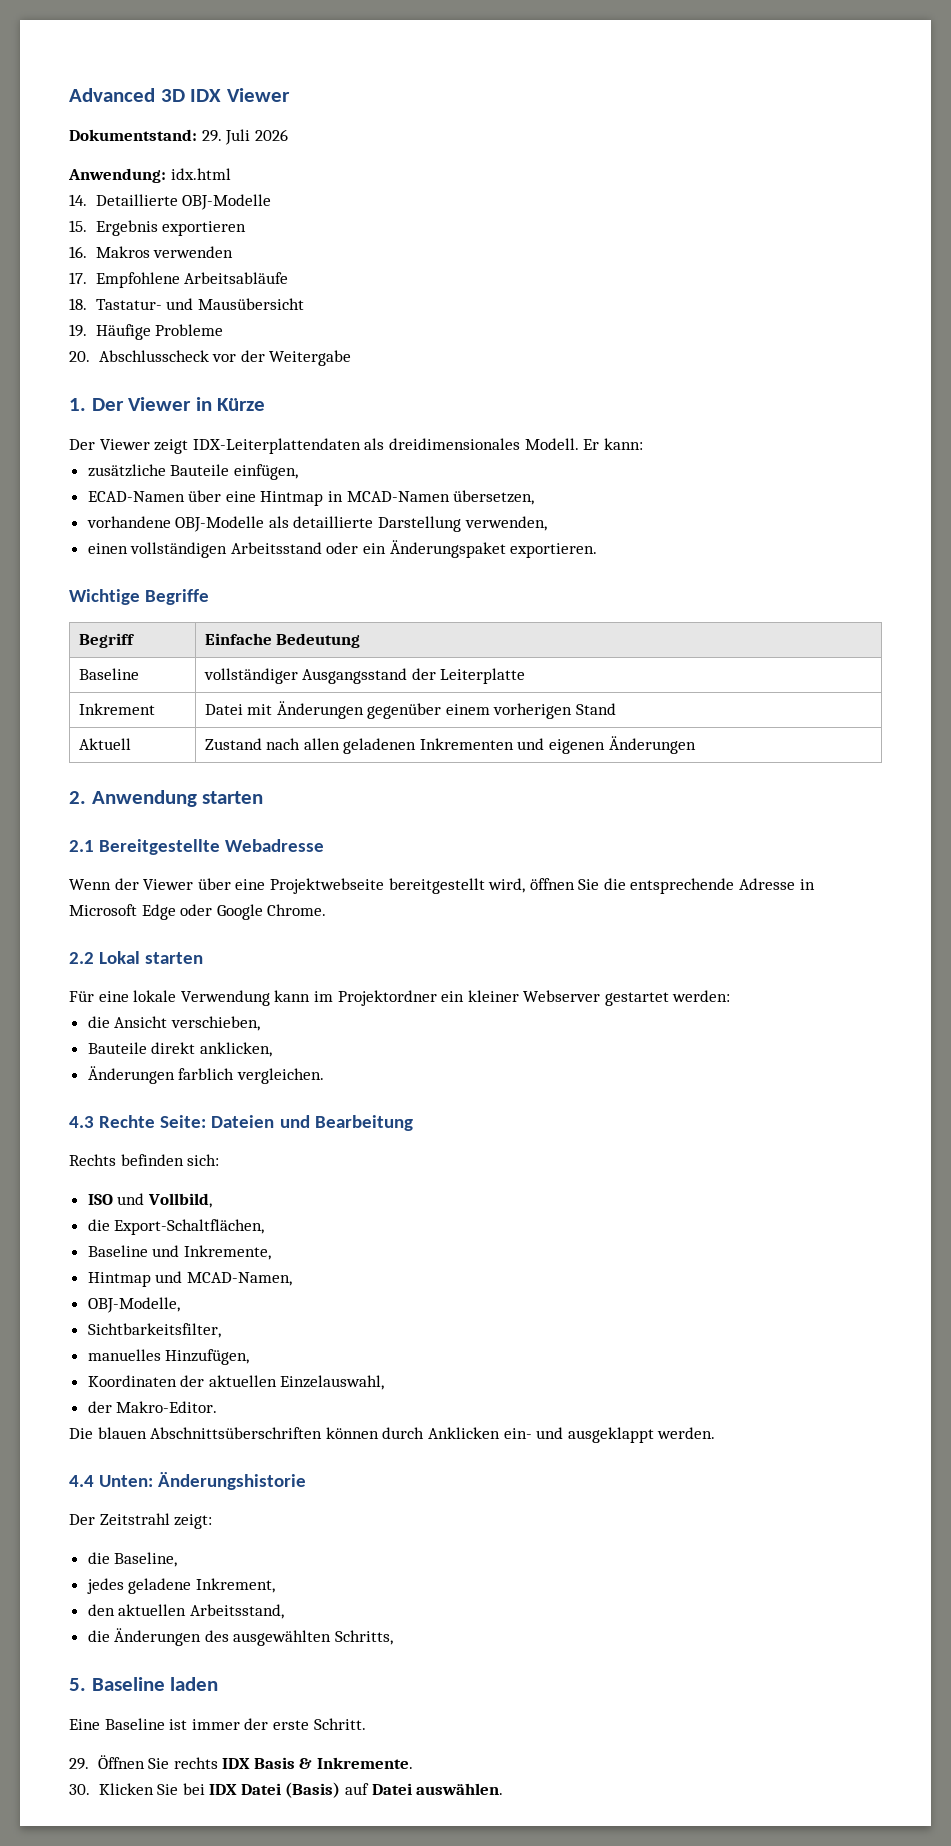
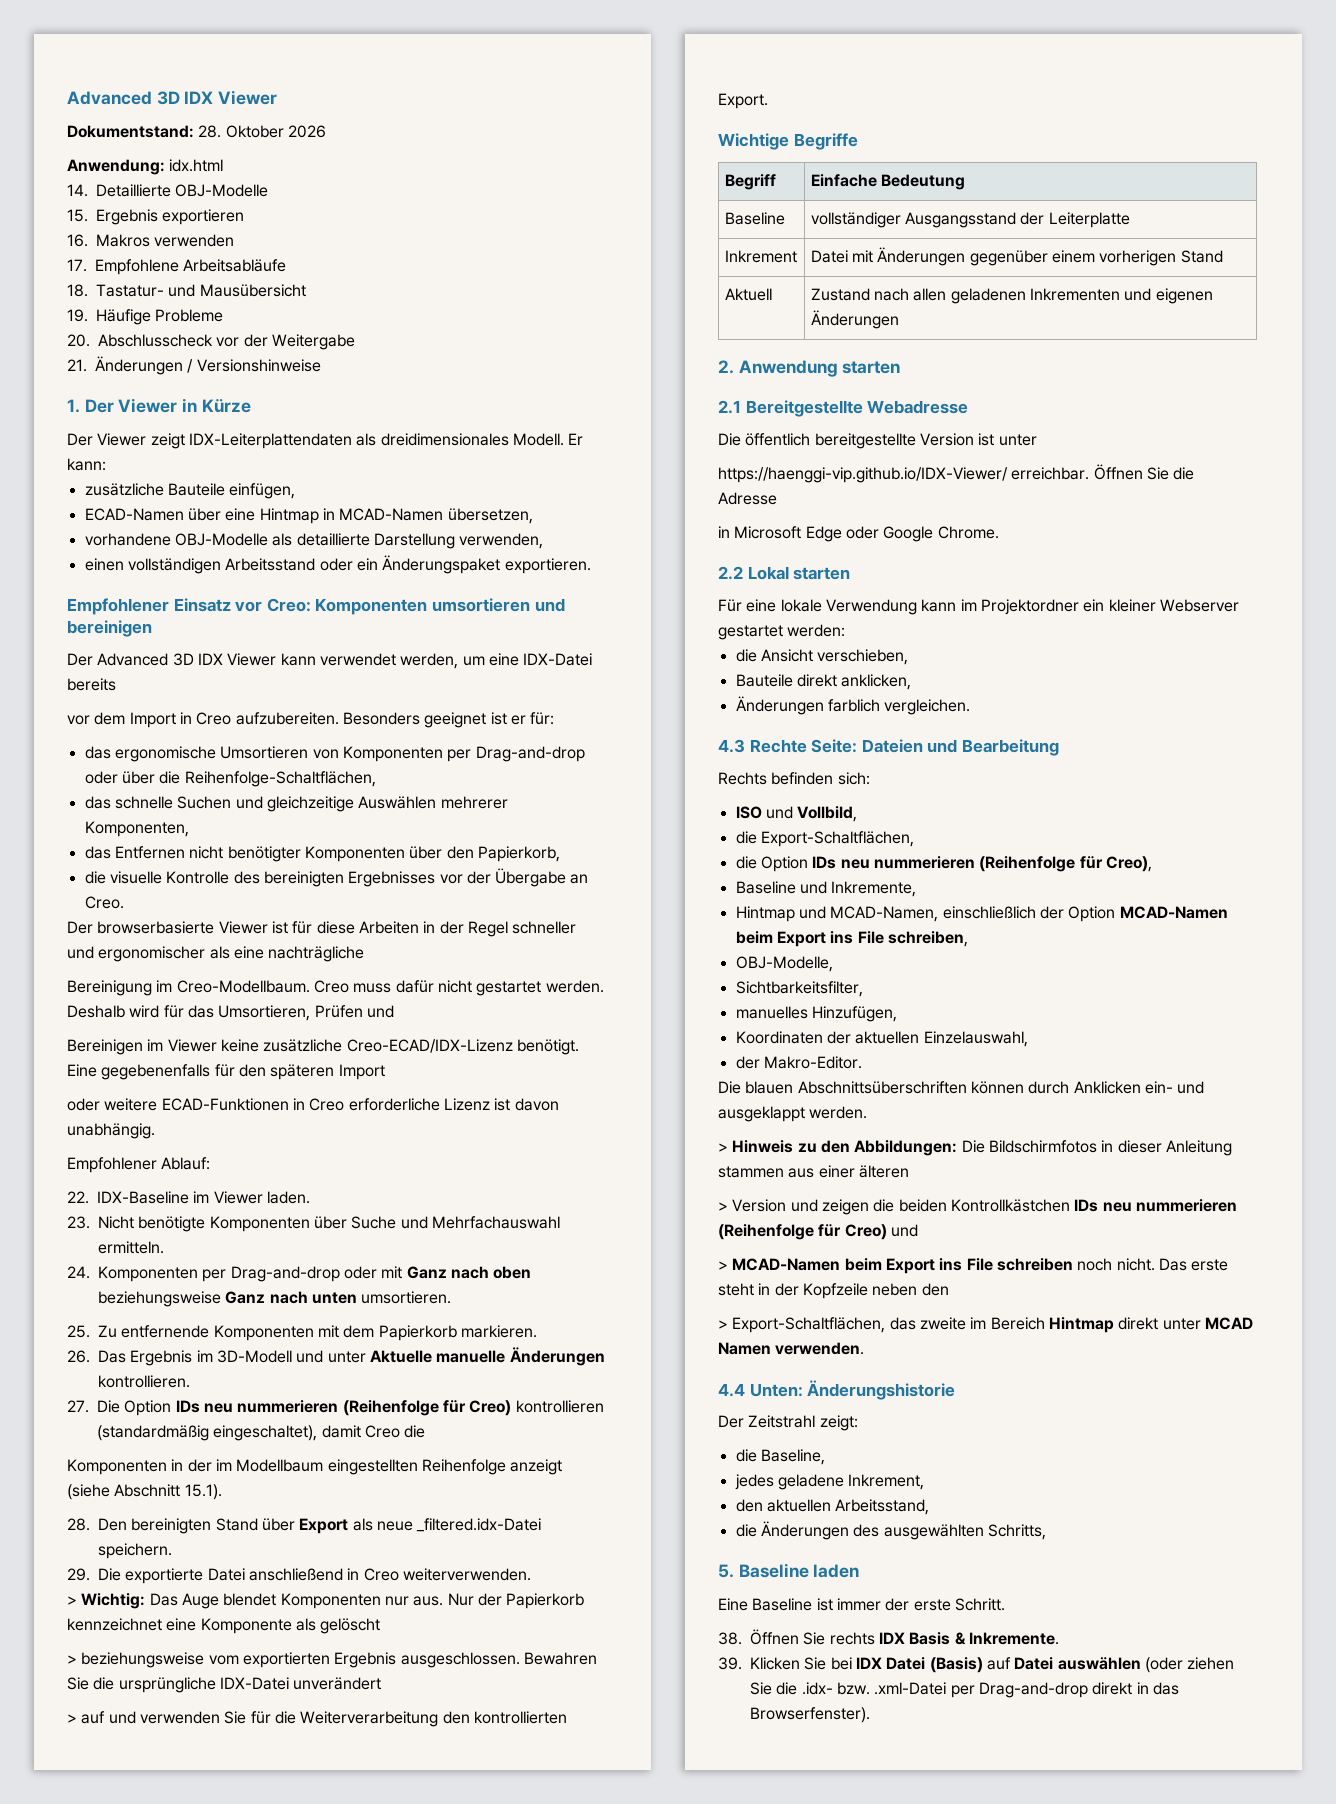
[201,129,251,145] 29. Juli -> [198,125,284,138] 28. Oktober
(352, 358) none -> [67,356,321,375] // 21. Änderungen / Versionshinweise
(598, 550) none -> [67,598,565,615] [67,620,152,637] [67,653,593,669] [67,678,116,691] [67,712,555,728] [84,746,585,762] [84,771,376,787] [84,796,508,812] [84,821,189,837] [84,846,560,862] [84,868,589,887] [84,896,124,909] [67,921,577,937] [67,946,365,962] [67,980,604,996] [67,1005,394,1021] [67,1039,579,1055] [67,1064,385,1080] [67,1098,559,1111] [67,1123,155,1139] [67,1157,211,1173] [67,1191,310,1204] [67,1216,560,1232] [98,1241,164,1254] [67,1266,532,1282] [98,1291,452,1307] [67,1325,537,1341] [67,1347,605,1366] [98,1375,190,1388] [67,1400,604,1416] [97,1425,426,1441] [67,1459,563,1475] [67,1484,222,1500] [67,1518,542,1534] [98,1543,172,1559] [67,1568,531,1584] [67,1593,585,1609] [67,1618,381,1634] [67,1652,597,1668] [67,1677,382,1693] [67,1711,567,1727] [718,93,768,109] // Empfohlener Einsatz vor Creo: Komponenten umsortieren und bereinigen // Der Advanced 3D IDX Viewer kann verwendet werden, um eine IDX-Datei bereits // vor dem Import in Creo aufzubereiten. Besonders geeignet ist er für: // das ergonomische Umsortieren von Komponenten per Drag-and-drop oder über die Reihenfolge-Schaltflächen, // das schnelle Suchen und gleichzeitige Auswählen mehrerer Komponenten, // das Entfernen nicht benötigter Komponenten über den Papierkorb, // die visuelle Kontrolle des bereinigten Ergebnisses vor der Übergabe an Creo. // Der browserbasierte Viewer ist für diese Arbeiten in der Regel schneller und ergonomischer als eine nachträgliche // Bereinigung im Creo-Modellbaum. Creo muss dafür nicht gestartet werden. Deshalb wird für das Umsortieren, Prüfen und // Bereinigen im Viewer keine zusätzliche Creo-ECAD/IDX-Lizenz benötigt. Eine gegebenenfalls für den späteren Import // oder weitere ECAD-Funktionen in Creo erforderliche Lizenz ist davon unabhängig. // Empfohlener Ablauf: // 22. IDX-Baseline im Viewer laden. // 23. Nicht benötigte Komponenten über Suche und Mehrfachauswahl ermitteln. // 24. Komponenten per Drag-and-drop oder mit Ganz nach oben beziehungsweise Ganz nach unten umsortieren. // 25. Zu entfernende Komponenten mit dem Papierkorb markieren. // 26. Das Ergebnis im 3D-Modell und unter Aktuelle manuelle Änderungen kontrollieren. // 27. Die Option IDs neu nummerieren (Reihenfolge für Creo) kontrollieren (standardmäßig eingeschaltet), damit Creo die // Komponenten in der im Modellbaum eingestellten Reihenfolge anzeigt (siehe Abschnitt 15.1). // 28. Den bereinigten Stand über Export als neue _filtered.idx-Datei speichern. // 29. Die exportierte Datei anschließend in Creo weiterverwenden. // > Wichtig: Das Auge blendet Komponenten nur aus. Nur der Papierkorb kennzeichnet eine Komponente als gelöscht // > beziehungsweise vom exportierten Ergebnis ausgeschlossen. Bewahren Sie die ursprüngliche IDX-Datei unverändert // > auf und verwenden Sie für die Weiterverarbeitung den kontrollierten Export.
[69,878,735,894] Wenn der Viewer über eine Projektwebseite bereitgestellt wird, öffnen Sie die entsprechende -> [718,433,1037,449] [718,464,1195,483] Die öffentlich bereitgestellte Version ist unter // https://haenggi-vip.github.io/IDX-Viewer/ erreichbar. Öffnen Sie die
(796, 884) none -> (777, 498) //
(265, 1227) none -> [735,856,1152,872] // die Option IDs neu nummerieren (Reihenfolge für Creo),
(292, 1279) none -> [942,906,1228,922] [735,931,968,947] einschließlich der Option MCAD-Namen beim Export ins File schreiben,
(716, 1433) none -> [718,1140,1232,1156] [718,1165,909,1178] [718,1199,1237,1215] [718,1224,918,1240] [718,1258,1229,1274] [718,1283,949,1299] [718,1317,1253,1333] [718,1342,865,1355] // > Hinweis zu den Abbildungen: Die Bildschirmfotos in dieser Anleitung stammen aus einer älteren // > Version und zeigen die beiden Kontrollkästchen IDs neu nummerieren (Reihenfolge für Creo) und // > MCAD-Namen beim Export ins File schreiben noch nicht. Das erste steht in der Kopfzeile neben den // > Export-Schaltflächen, das zweite im Bereich Hintmap direkt unter MCAD Namen verwenden.
[69,1758,89,1770] 29. -> [718,1632,742,1645] 38.
[69,1784,90,1795] 30. -> [718,1657,742,1670] 39.
[416,1783,504,1795] auswählen. -> [1057,1657,1235,1673] [750,1682,1179,1698] [750,1707,870,1723] auswählen (oder ziehen Sie die .idx- bzw. .xml-Datei per Drag-and-drop direkt in das Browserfenster).

